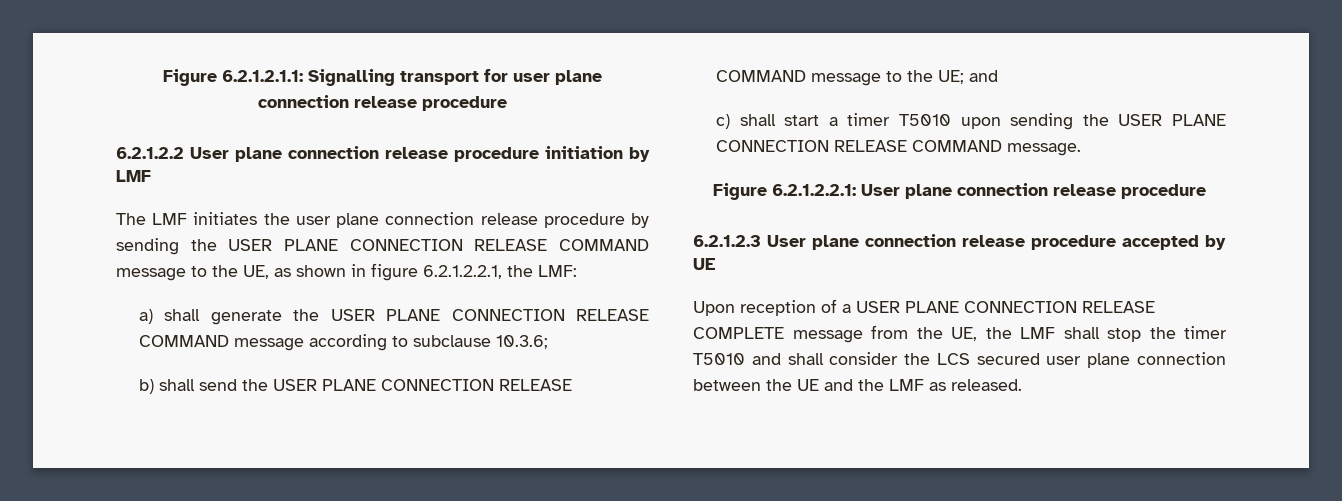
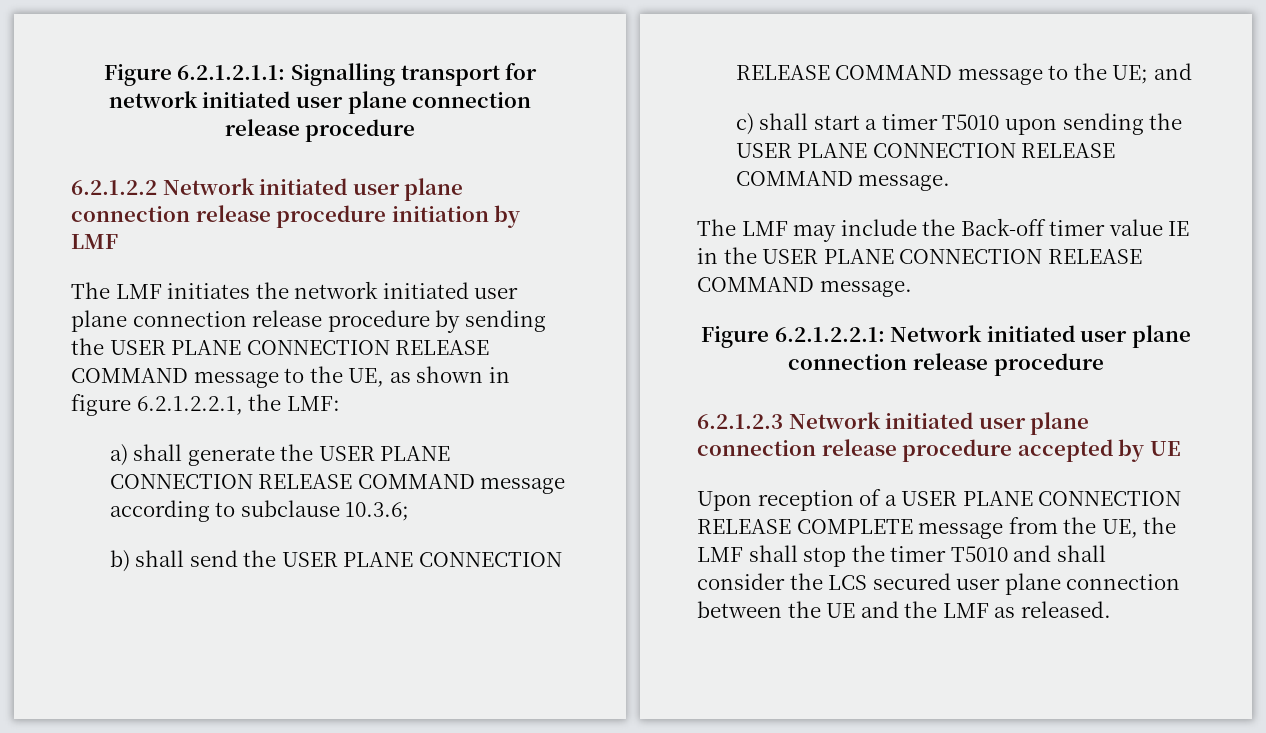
(508, 75) none -> [108,91,291,108] network initiated
[190,147,229,159] User -> [162,178,400,195] Network initiated user
(290, 219) none -> [294,281,469,299] network initiated
(1082, 149) none -> [697,218,1190,242] [697,247,1142,264] [697,277,912,297] // The LMF may include the Back-off timer value IE in the USER PLANE CONNECTION RELEASE COMMAND message.
[861,184,900,196] User -> [890,325,1128,342] Network initiated user
[767,235,806,247] User -> [788,412,1026,429] Network initiated user

